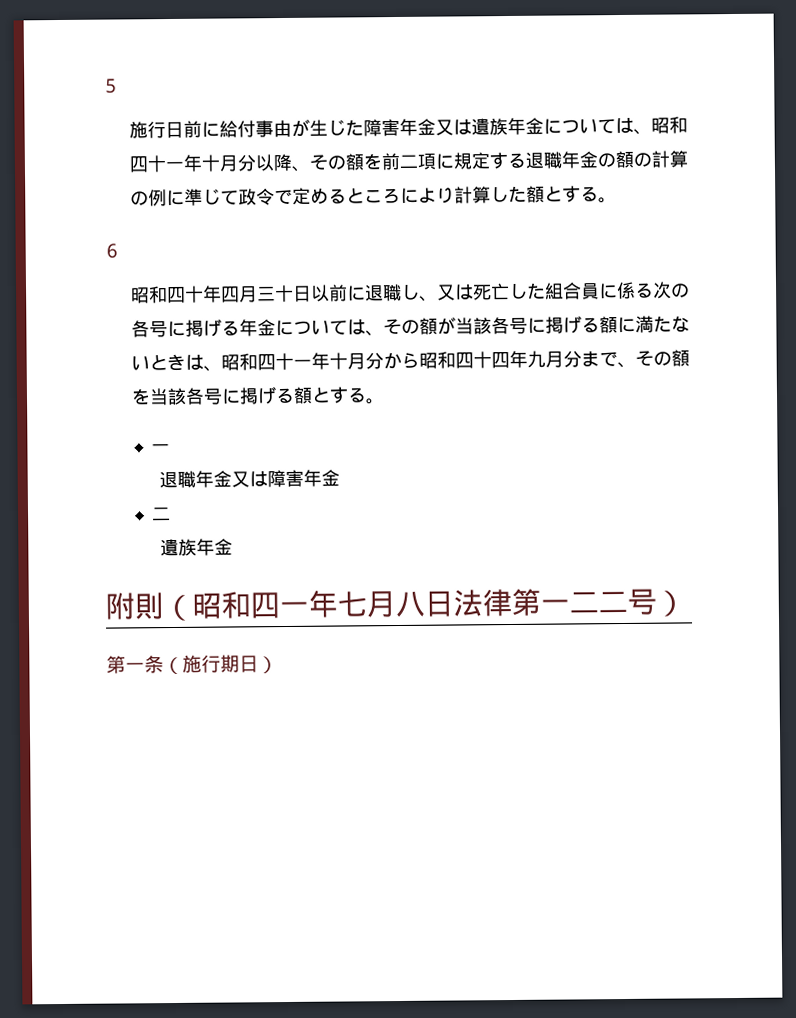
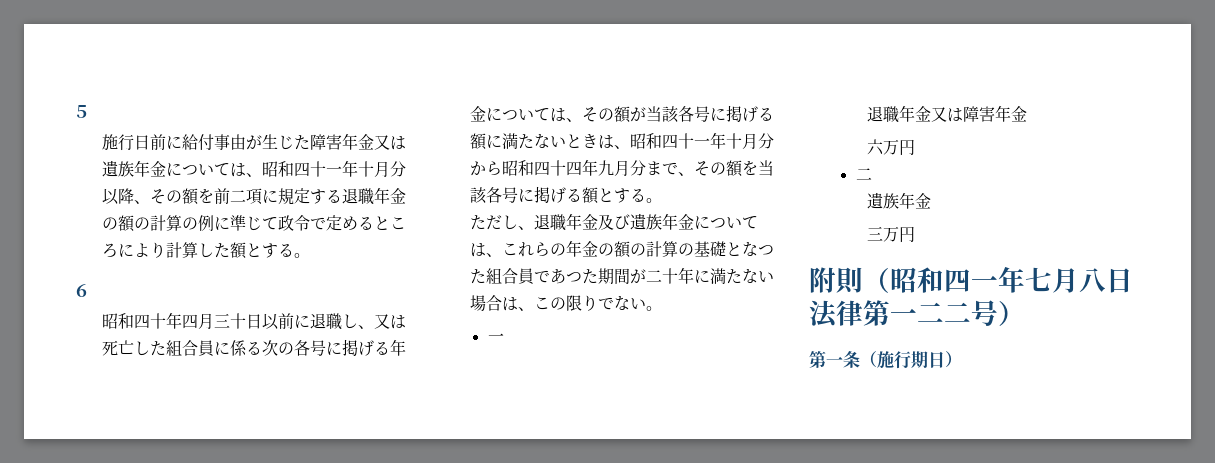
(385, 401) none -> [469,213,758,231] [469,240,774,258] [469,267,774,284] [469,295,662,311] // ただし、退職年金及び遺族年金については、これらの年金の額の計算の基礎となつた組合員であつた期間が二十年に満たない場合は、この限りでない。
(341, 478) none -> [866,139,915,156] // 六万円
(234, 547) none -> [866,226,915,243] // 三万円

